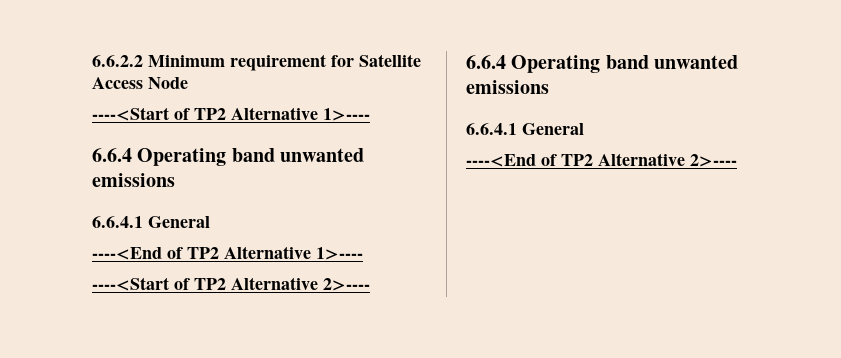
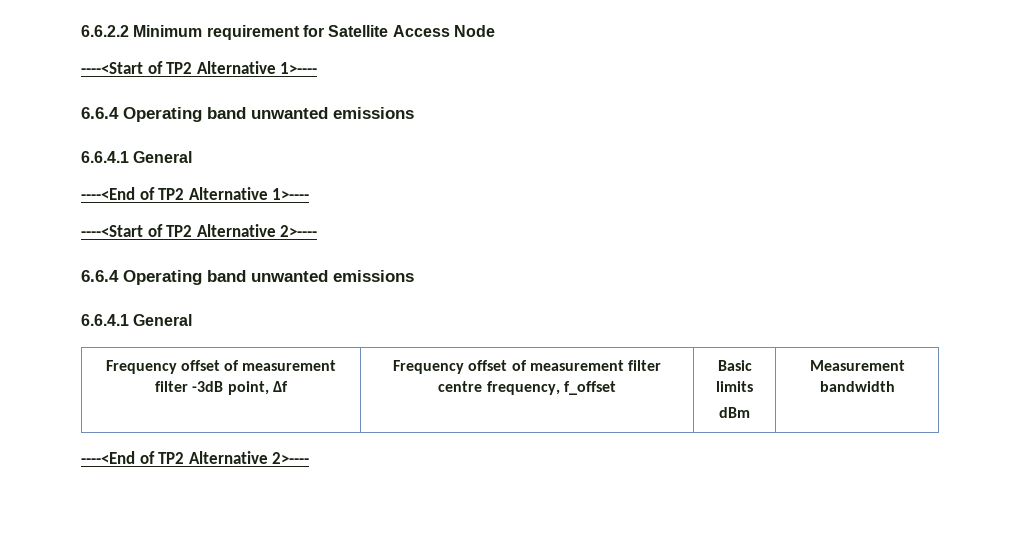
(584, 129) none -> [105,360,337,374] [155,381,288,395] [393,360,661,374] [438,381,616,395] [717,360,752,371] [716,381,753,392] [719,407,750,418] [809,360,905,371] [819,381,895,392] // Frequency offset of measurement filter -3dB point, Δf | Frequency offset of measurement filter centre frequency, f_offset | Basic limits // dBm | Measurement bandwidth

